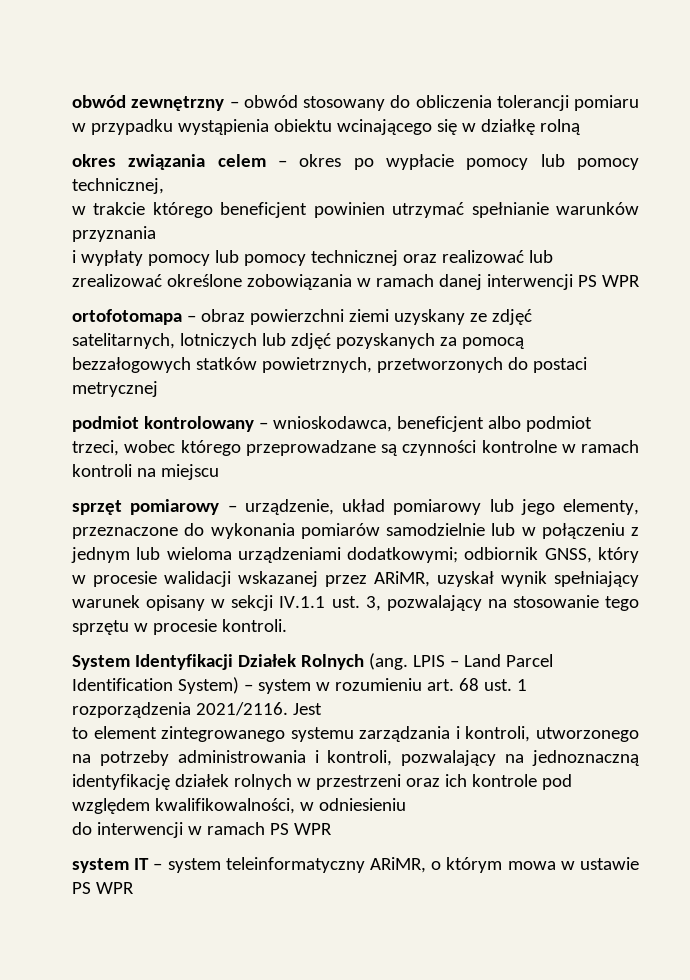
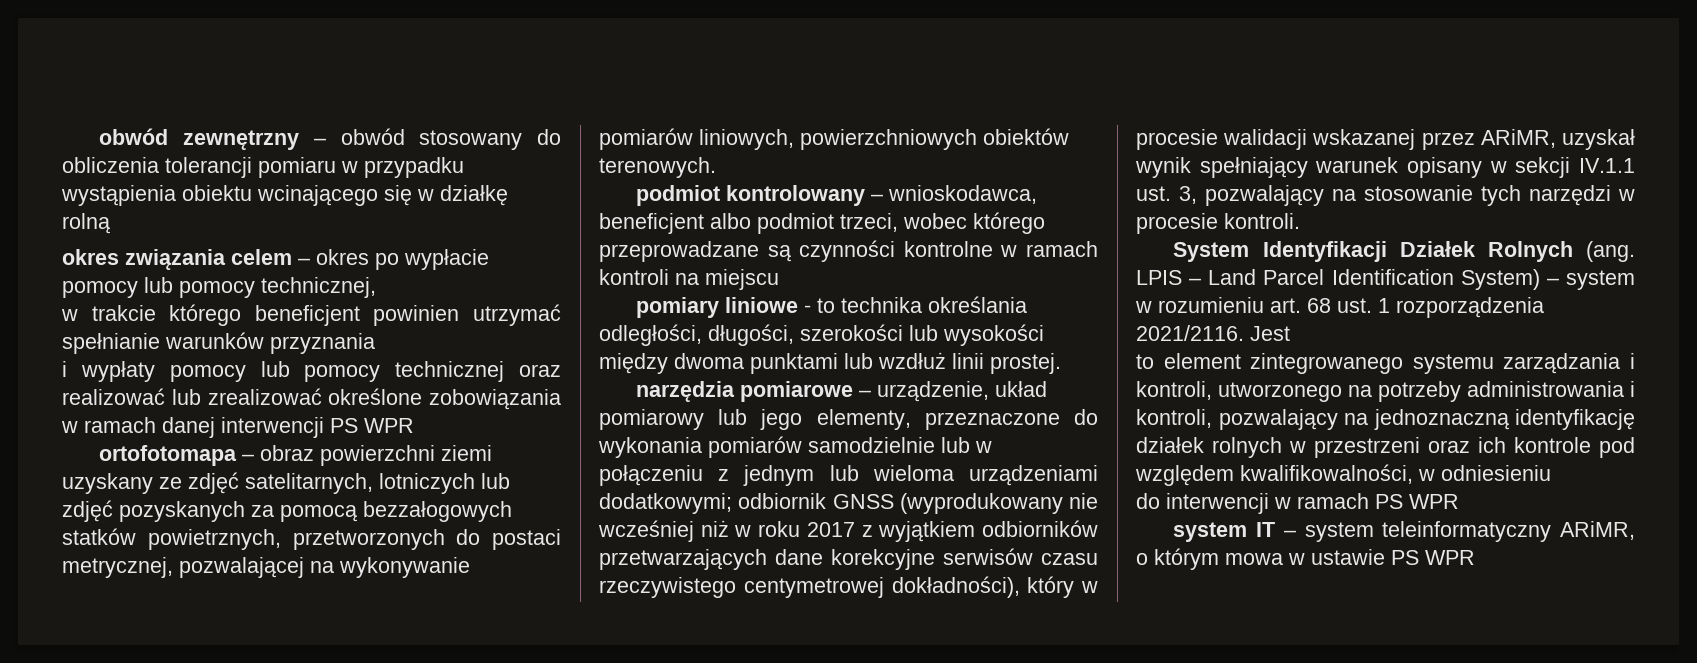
[72,381,158,397] metrycznej -> [62,557,470,578] [599,128,1069,150] [599,157,716,178] metrycznej, pozwalającej na wykonywanie pomiarów liniowych, powierzchniowych obiektów terenowych.
[72,499,220,515] sprzęt pomiarowy -> [636,296,1028,318] [599,324,1044,346] [599,352,1061,374] [636,381,854,402] pomiary liniowe - to technika określania odległości, długości, szerokości lub wysokości między dwoma punktami lub wzdłuż linii prostej. // narzędzia pomiarowe
[544,548,592,563] GNSS, -> [832,493,1098,514] [598,520,1098,542] [599,548,1098,570] [599,576,1020,598] GNSS (wyprodukowany nie wcześniej niż w roku 2017 z wyjątkiem odbiorników przetwarzających dane korekcyjne serwisów czasu rzeczywistego centymetrowej dokładności),
[605,596,640,611] [72,620,129,635] tego sprzętu -> [1481,185,1611,206] tych narzędzi

